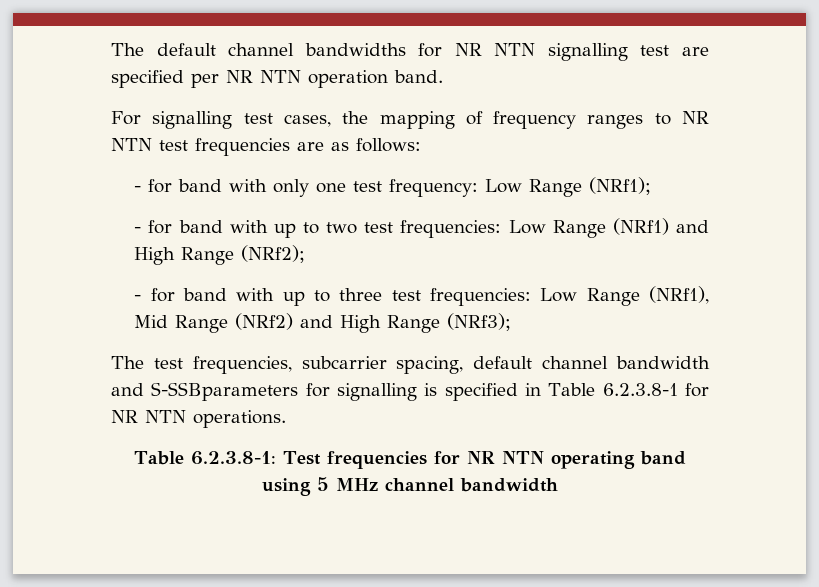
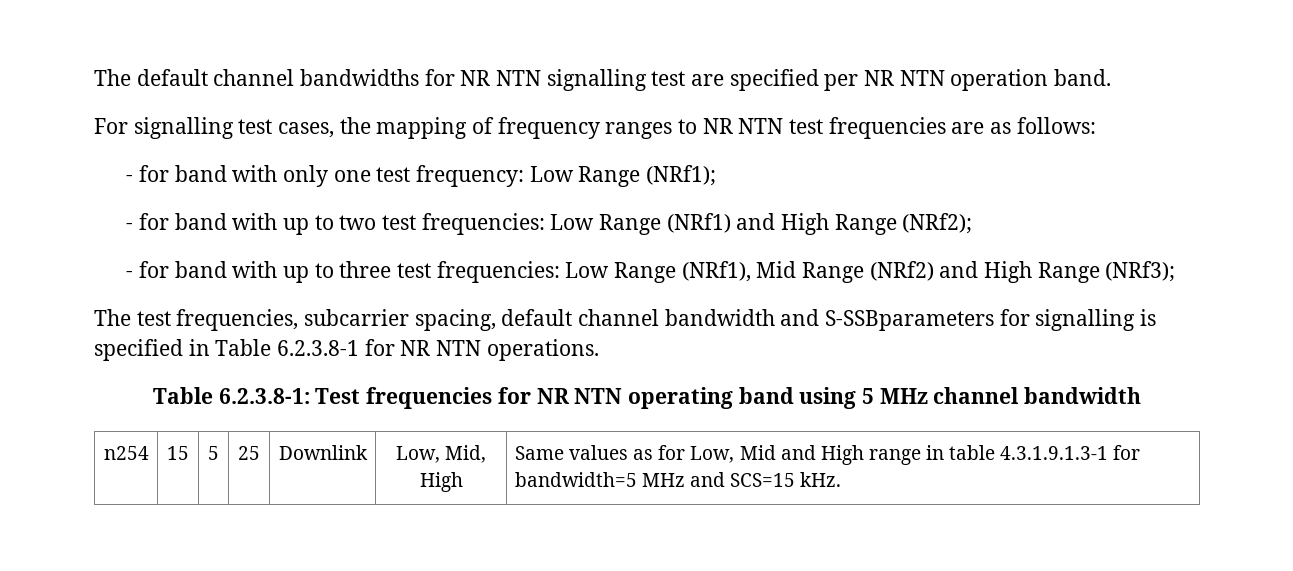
(558, 485) none -> [103,446,149,460] [167,446,189,460] [208,446,219,460] [238,446,260,460] [278,445,368,460] [395,445,487,463] [419,472,463,492] [514,445,1141,465] [514,472,842,487] // n254 | 15 | 5 | 25 | Downlink | Low, Mid, High | Same values as for Low, Mid and High range in table 4.3.1.9.1.3-1 for bandwidth=5 MHz and SCS=15 kHz.

